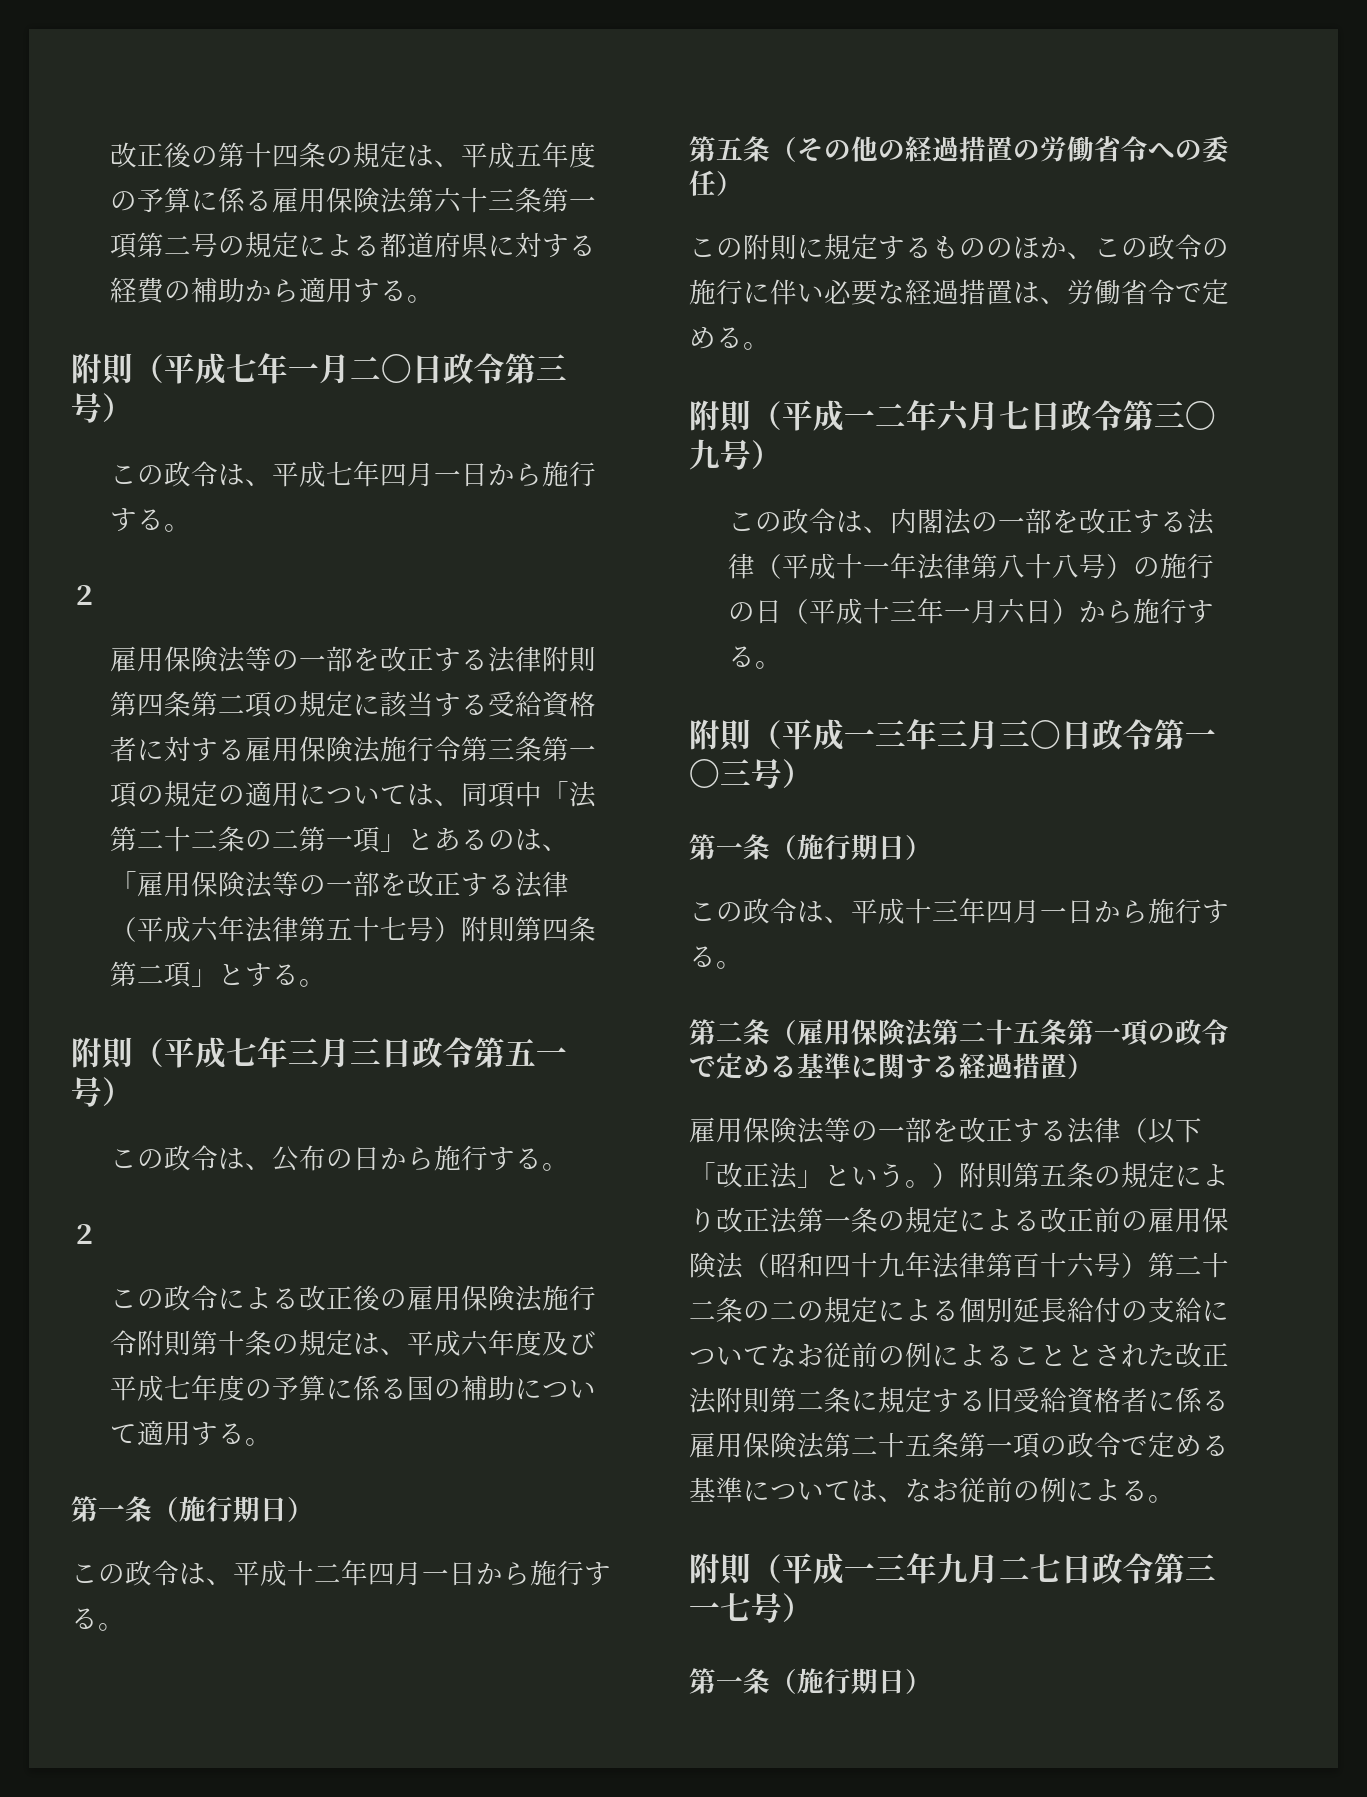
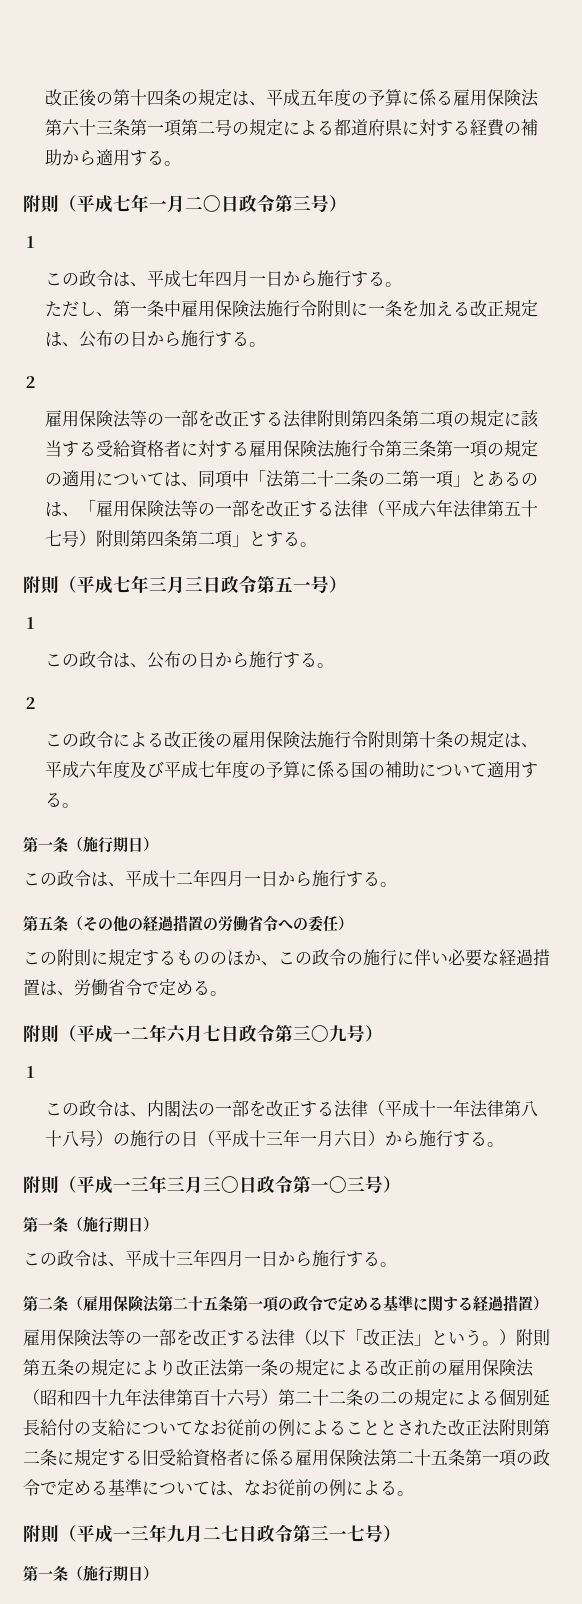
(133, 407) none -> [23,236,38,248] // １
(192, 528) none -> [44,300,538,318] [44,330,266,348] // ただし、第一条中雇用保険法施行令附則に一条を加える改正規定は、公布の日から施行する。
(133, 1091) none -> [23,617,38,629] // １
(782, 454) none -> [23,1066,38,1078] // １

